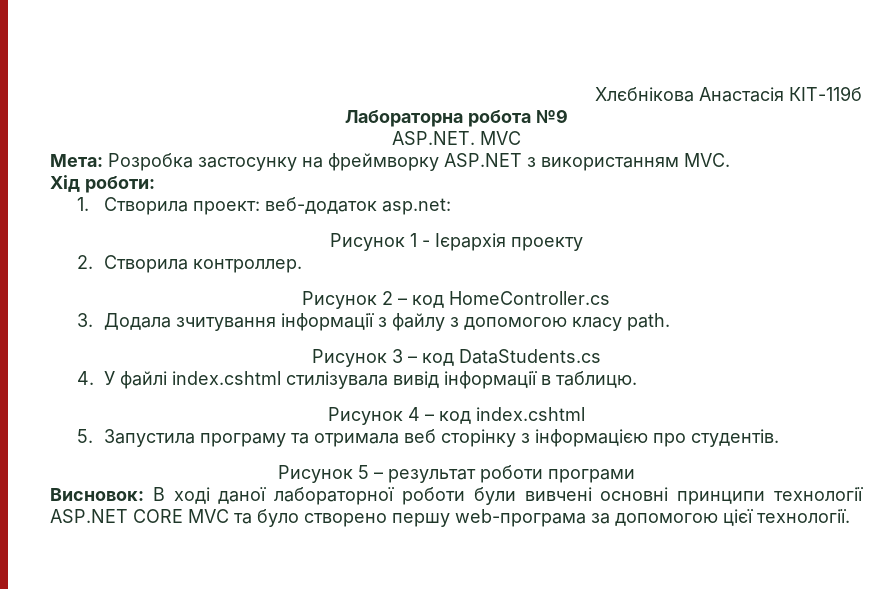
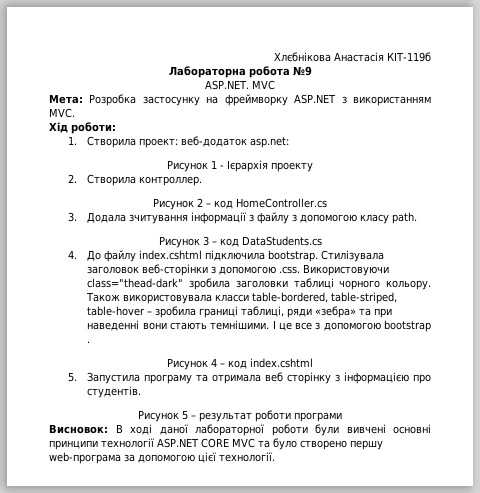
[104,371,638,389] У файлі index.cshtml стилізувала вивід інформації в таблицю. -> [87,250,385,262] [87,264,390,276] [87,278,431,290] [86,292,398,304] [87,306,393,318] [87,320,431,332] [87,341,91,343] До файлу index.cshtml підключила bootstrap. Стилізувала заголовок веб-сторінки з допомогою .css. Використовуючи class="thead-dark" зробила заголовки таблиці чорного кольору. Також використовувала класси table-bordered, table-striped, table-hover – зробила границі таблиці, ряди «зебра» та при наведенні вони стають темнішими. І це все з допомогою bootstrap .

